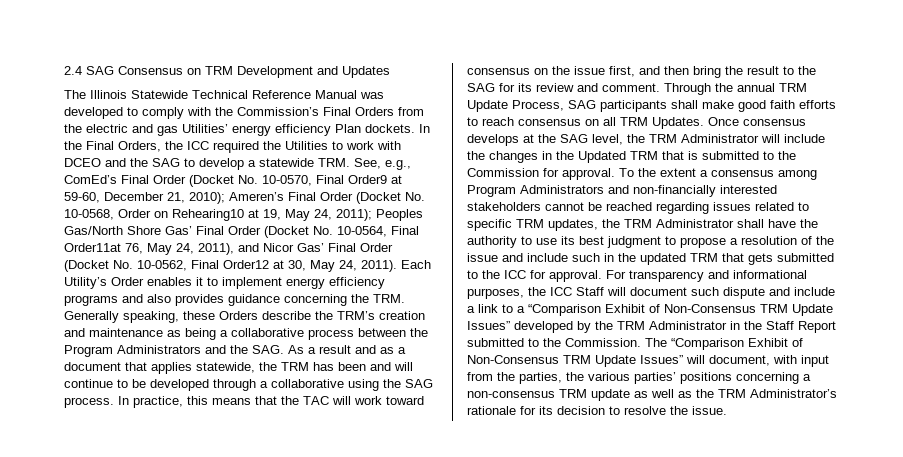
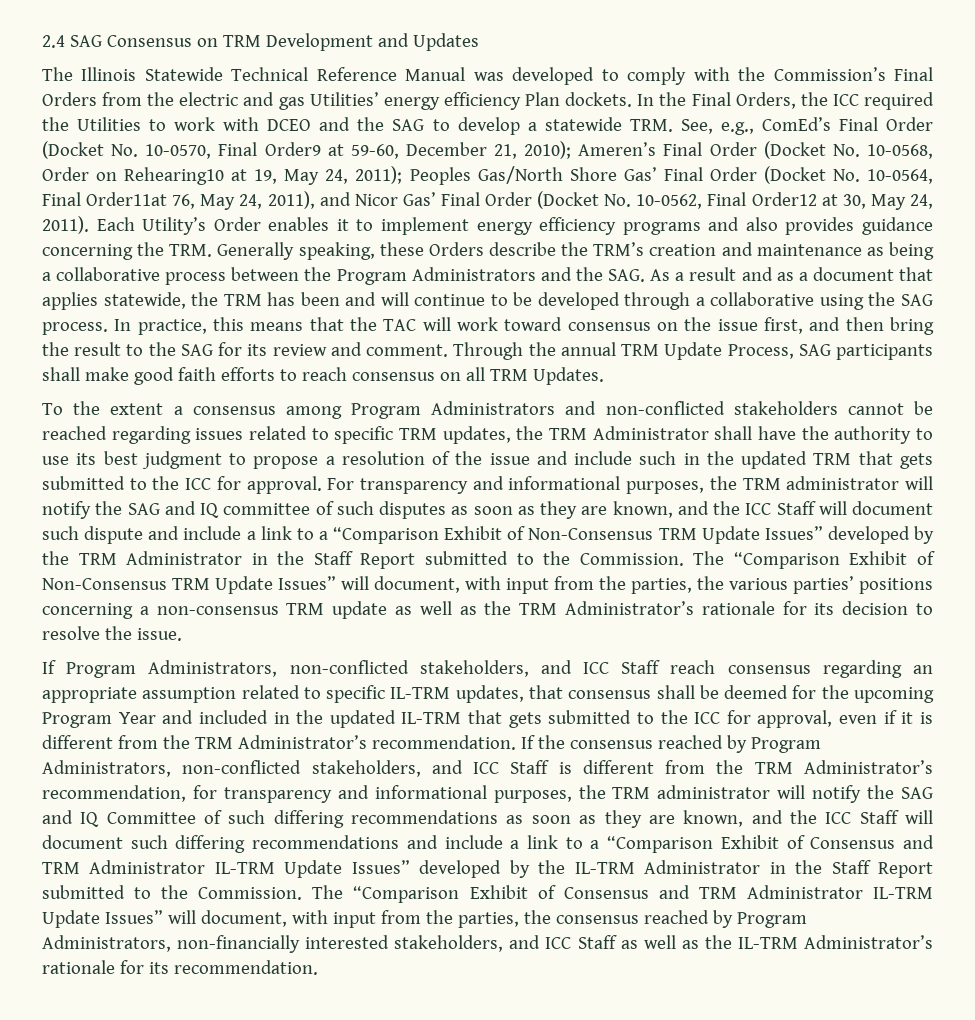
[708,117,806,126] [467,134,825,146] [467,151,796,163] [467,168,615,180] Once consensus develops at the SAG level, the TRM Administrator will include the changes in the Updated TRM that is submitted to the Commission for approval. -> (604, 376) //
[633,185,777,197] non-financially interested -> [605,401,725,415] non-conflicted
(546, 291) none -> [742,476,933,490] [42,501,740,519] TRM administrator will notify the SAG and IQ committee of such disputes as soon as they are known, and the
(727, 410) none -> [42,660,933,678] [42,685,935,703] [42,710,934,728] [42,735,821,753] [42,760,933,777] [42,785,933,803] [42,810,934,828] [42,835,934,853] [42,860,933,878] [42,885,934,903] [42,910,807,928] [42,935,934,953] [42,960,318,975] // If Program Administrators, non-conflicted stakeholders, and ICC Staff reach consensus regarding an appropriate assumption related to specific IL-TRM updates, that consensus shall be deemed for the upcoming Program Year and included in the updated IL-TRM that gets submitted to the ICC for approval, even if it is different from the TRM Administrator’s recommendation. If the consensus reached by Program Administrators, non-conflicted stakeholders, and ICC Staff is different from the TRM Administrator’s recommendation, for transparency and informational purposes, the TRM administrator will notify the SAG and IQ Committee of such differing recommendations as soon as they are known, and the ICC Staff will document such differing recommendations and include a link to a “Comparison Exhibit of Consensus and TRM Administrator IL-TRM Update Issues” developed by the IL-TRM Administrator in the Staff Report submitted to the Commission. The “Comparison Exhibit of Consensus and TRM Administrator IL-TRM Update Issues” will document, with input from the parties, the consensus reached by Program Administrators, non-financially interested stakeholders, and ICC Staff as well as the IL-TRM Administrator’s rationale for its recommendation.

